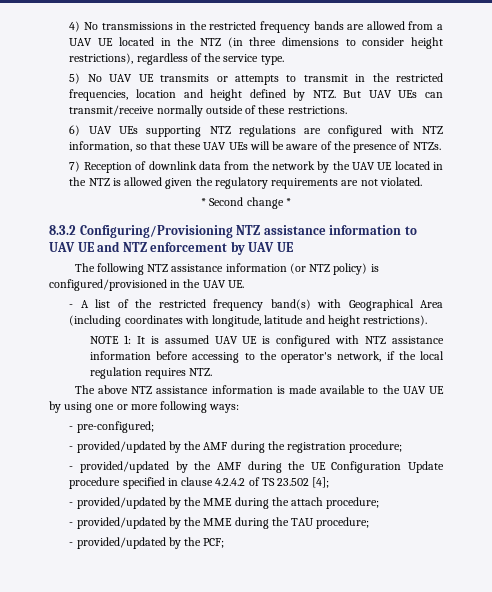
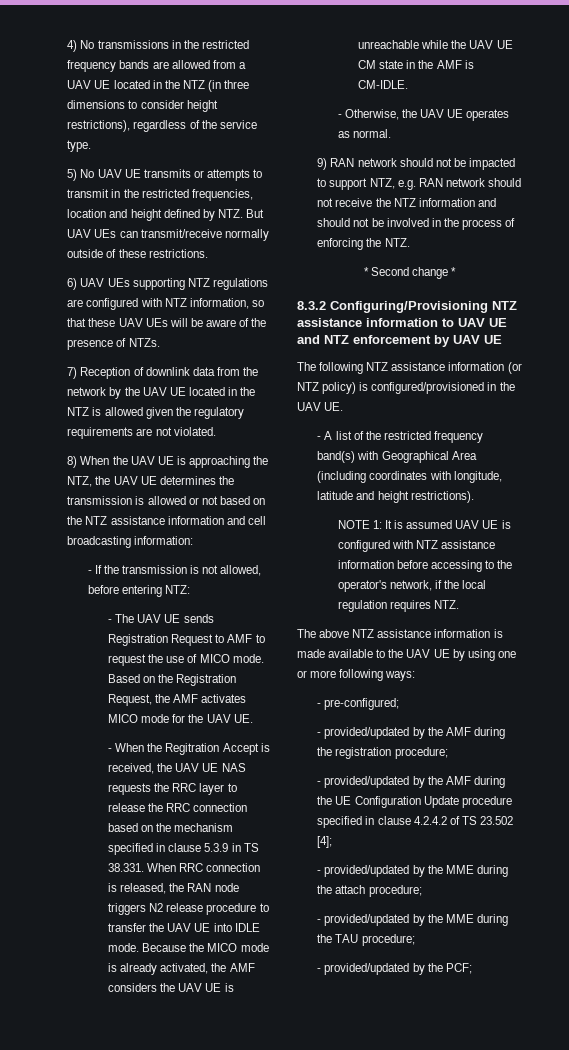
(422, 181) none -> [67,456,269,468] [67,476,234,487] [67,496,266,505] [67,516,266,525] [67,536,194,548] [87,565,262,576] [87,585,190,597] [108,614,214,623] [108,634,265,646] [108,654,264,666] [108,674,237,686] [108,694,247,706] [108,714,253,723] [108,743,270,755] [108,763,246,774] [108,783,237,795] [108,803,248,812] [108,823,234,832] [108,843,259,855] [108,863,261,872] [108,883,239,894] [108,903,269,915] [108,923,260,932] [108,943,269,952] [108,963,255,975] [108,983,234,992] [358,40,513,49] [358,60,474,69] [358,80,409,89] [337,109,510,121] [337,129,391,138] [317,158,516,170] [317,178,522,190] [317,198,496,207] [317,218,516,230] [317,238,410,250] // 8) When the UAV UE is approaching the NTZ, the UAV UE determines the transmission is allowed or not based on the NTZ assistance information and cell broadcasting information: // - If the transmission is not allowed, before entering NTZ: // - The UAV UE sends Registration Request to AMF to request the use of MICO mode. Based on the Registration Request, the AMF activates MICO mode for the UAV UE. // - When the Regitration Accept is received, the UAV UE NAS requests the RRC layer to release the RRC connection based on the mechanism specified in clause 5.3.9 in TS 38.331. When RRC connection is released, the RAN node triggers N2 release procedure to transfer the UAV UE into IDLE mode. Because the MICO mode is already activated, the AMF considers the UAV UE is unreachable while the UAV UE CM state in the AMF is CM-IDLE. // - Otherwise, the UAV UE operates as normal. // 9) RAN network should not be impacted to support NTZ, e.g. RAN network should not receive the NTZ information and should not be involved in the process of enforcing the NTZ.

